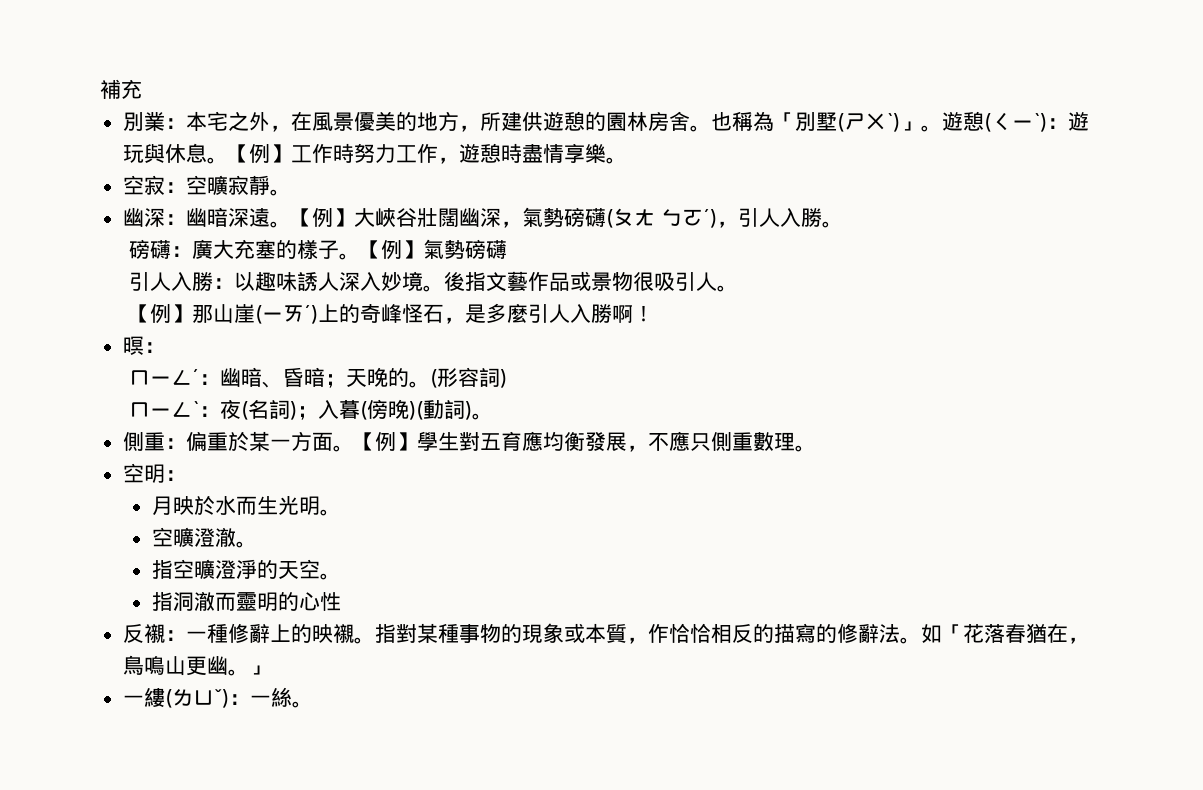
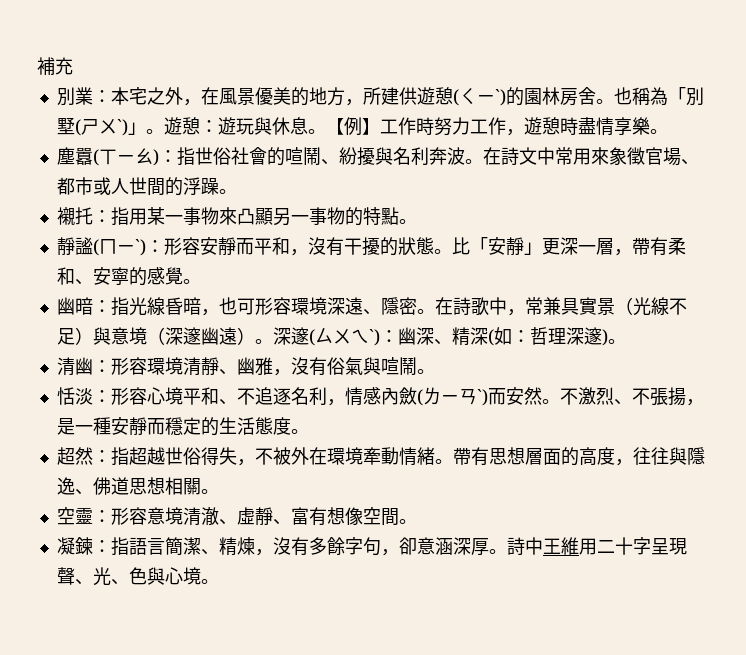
(585, 121) none -> [452,88,506,106] (ㄑㄧˋ)
[983,112,1047,132] (ㄑㄧˋ) -> (200, 126) none
[122,175,291,196] [122,207,843,228] [129,239,508,260] [129,271,739,292] [129,303,655,324] [122,336,165,355] [129,367,508,388] [129,399,494,420] [122,431,816,452] [122,463,186,483] [151,495,341,516] [151,527,257,548] [151,559,341,580] [151,591,341,611] [122,623,1089,644] [122,655,270,676] [122,687,292,708] 空寂：空曠寂靜。 // 幽深：幽暗深遠。【例】大峽谷壯闊幽深，氣勢磅礴(ㄆㄤ ㄅㄛˊ)，引人入勝。 // 磅礴：廣大充塞的樣子。【例】氣勢磅礴 // 引人入勝：以趣味誘人深入妙境。後指文藝作品或景物很吸引人。 // 【例】那山崖(ㄧㄞˊ)上的奇峰怪石，是多麼引人入勝啊！ // 暝： // ㄇㄧㄥˊ：幽暗、昏暗；天晚的。(形容詞) // ㄇㄧㄥˋ：夜(名詞)；入暮(傍晚)(動詞)。 // 側重：偏重於某一方面。【例】學生對五育應均衡發展，不應只側重數理。 // 空明： // 月映於水而生光明。 // 空曠澄澈。 // 指空曠澄淨的天空。 // 指洞澈而靈明的心性 // 反襯：一種修辭上的映襯。指對某種事物的現象或本質，作恰恰相反的描寫的修辭法。如「花落春猶在，鳥鳴山更幽。」 // 一縷(ㄌㄩˇ)：一絲 -> [56,147,699,166] [56,177,237,196] [56,207,417,226] [56,237,686,256] [56,267,201,286] [56,297,687,316] [56,327,626,346] [56,357,435,376] [56,387,704,406] [56,417,309,436] [56,447,705,466] [56,477,219,495] [56,507,417,526] [56,537,687,556] [56,567,201,586] 塵囂(ㄒㄧㄠ)：指世俗社會的喧鬧、紛擾與名利奔波。在詩文中常用來象徵官場、都市或人世間的浮躁。 // 襯托：指用某一事物來凸顯另一事物的特點。 // 靜謐(ㄇㄧˋ)：形容安靜而平和，沒有干擾的狀態。比「安靜」更深一層，帶有柔和、安寧的感覺。 // 幽暗：指光線昏暗，也可形容環境深遠、隱密。在詩歌中，常兼具實景（光線不足）與意境（深邃幽遠）。深邃(ㄙㄨㄟˋ)：幽深、精深(如：哲理深邃)。 // 清幽：形容環境清靜、幽雅，沒有俗氣與喧鬧。 // 恬淡：形容心境平和、不追逐名利，情感內斂(ㄌㄧㄢˋ)而安然。不激烈、不張揚，是一種安靜而穩定的生活態度。 // 超然：指超越世俗得失，不被外在環境牽動情緒。帶有思想層面的高度，往往與隱逸、佛道思想相關。 // 空靈：形容意境清澈、虛靜、富有想像空間。 // 凝鍊：指語言簡潔、精煉，沒有多餘字句，卻意涵深厚。詩中王維用二十字呈現聲、光、色與心境

